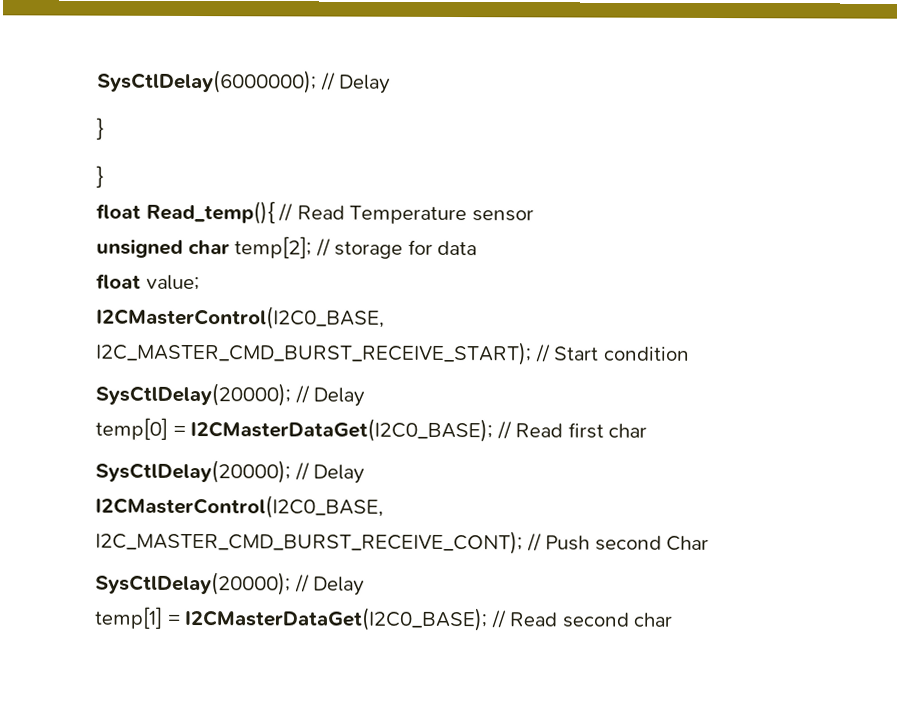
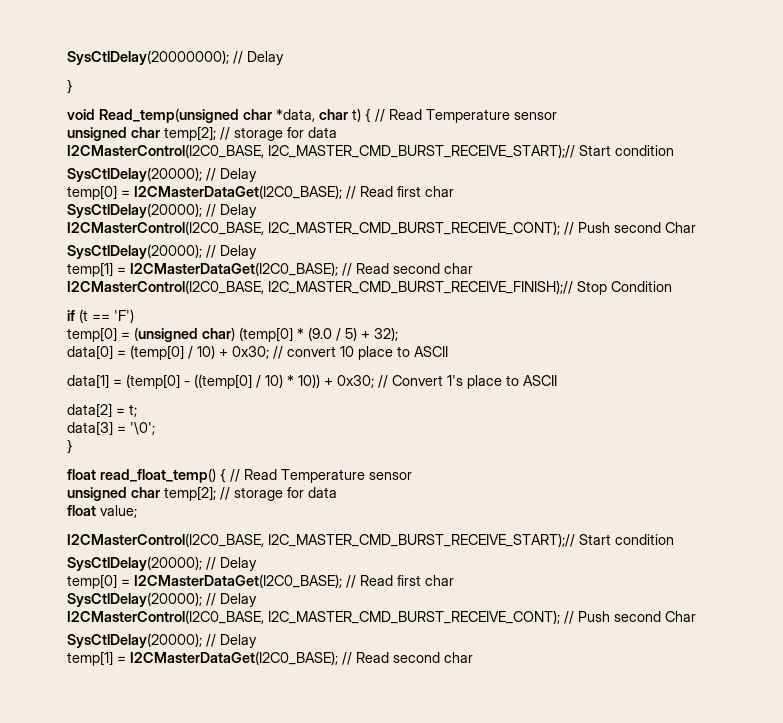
[97,69,317,94] SysCtlDelay(6000000); -> [67,50,229,65] SysCtlDelay(20000000);
[96,165,104,188] [96,200,276,225] } // float Read_temp(){ -> [67,108,371,123] void Read_temp(unsigned char *data, char t) {
[96,273,200,291] [96,305,385,330] [95,340,551,366] // float value; // I2CMasterControl(I2C0_BASE, I2C_MASTER_CMD_BURST_RECEIVE_START); // -> [67,144,575,158] // I2CMasterControl(I2C0_BASE, I2C_MASTER_CMD_BURST_RECEIVE_START);//
(674, 619) none -> [67,280,672,295] [67,309,134,323] [67,327,398,342] [67,345,448,360] [67,374,557,389] [67,403,137,418] [67,421,155,436] [67,439,73,454] [67,468,412,483] [67,486,337,501] [67,505,137,518] [67,533,674,547] [67,556,257,571] [67,574,454,589] [67,592,257,607] [67,610,696,624] [67,633,257,648] [67,651,473,666] // I2CMasterControl(I2C0_BASE, I2C_MASTER_CMD_BURST_RECEIVE_FINISH);// Stop Condition // if (t == 'F') // temp[0] = (unsigned char) (temp[0] * (9.0 / 5) + 32); // data[0] = (temp[0] / 10) + 0x30; // convert 10 place to ASCII // data[1] = (temp[0] - ((temp[0] / 10) * 10)) + 0x30; // Convert 1's place to ASCII // data[2] = t; // data[3] = '\0'; // } // float read_float_temp() { // Read Temperature sensor // unsigned char temp[2]; // storage for data // float value; // I2CMasterControl(I2C0_BASE, I2C_MASTER_CMD_BURST_RECEIVE_START);// Start condition // SysCtlDelay(20000); // Delay // temp[0] = I2CMasterDataGet(I2C0_BASE); // Read first char // SysCtlDelay(20000); // Delay // I2CMasterControl(I2C0_BASE, I2C_MASTER_CMD_BURST_RECEIVE_CONT); // Push second Char // SysCtlDelay(20000); // Delay // temp[1] = I2CMasterDataGet(I2C0_BASE); // Read second char

